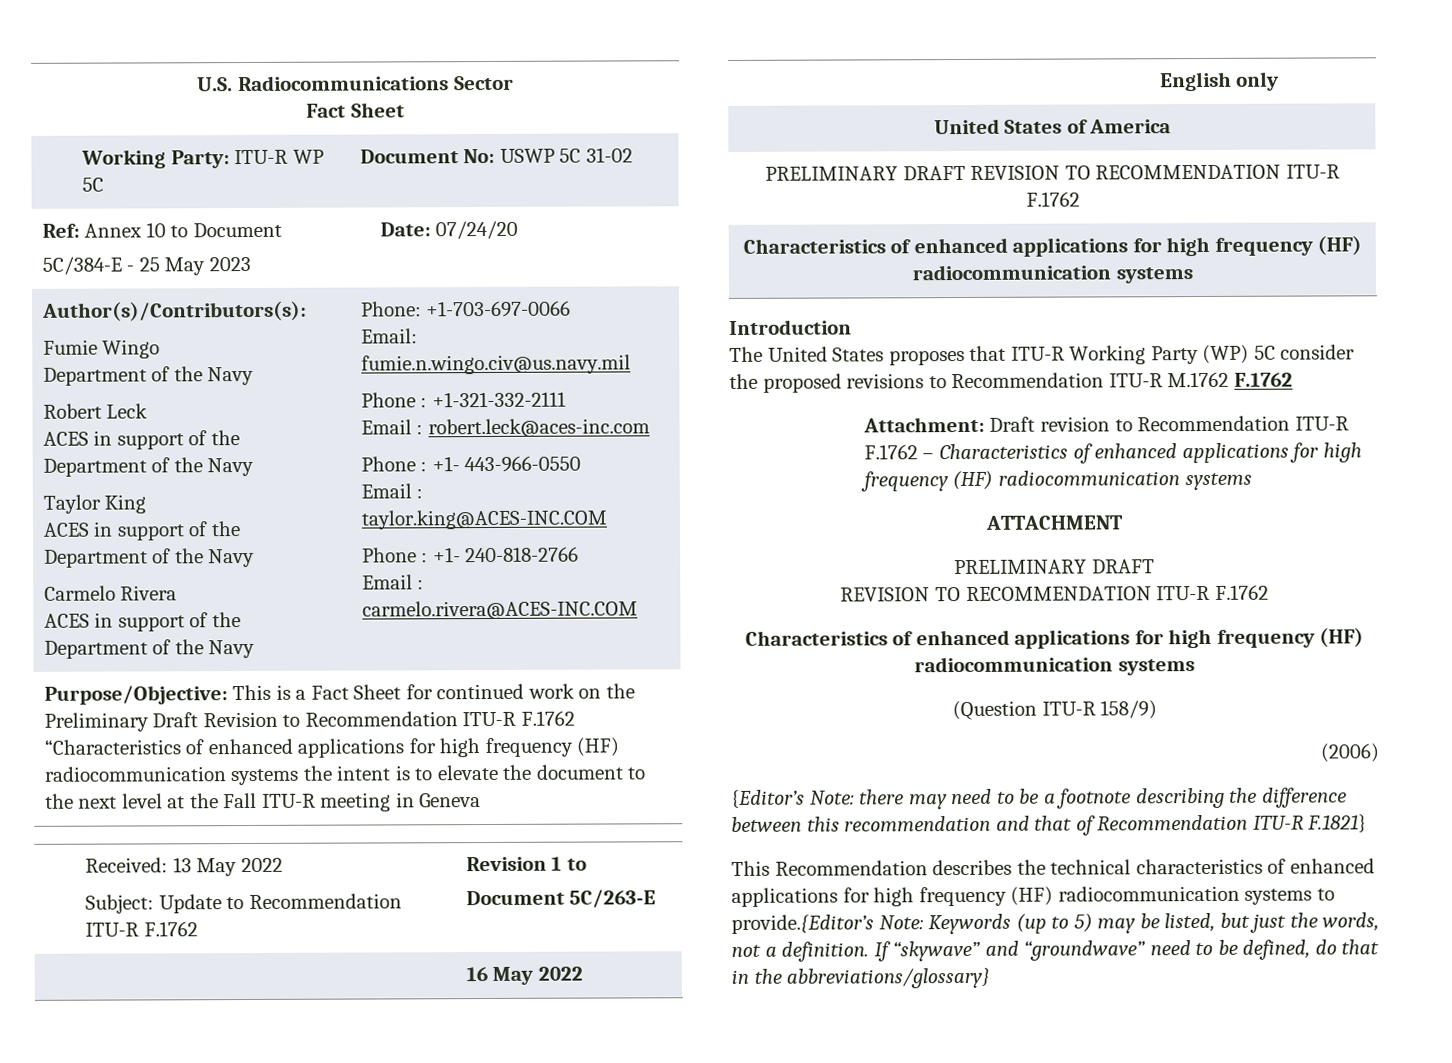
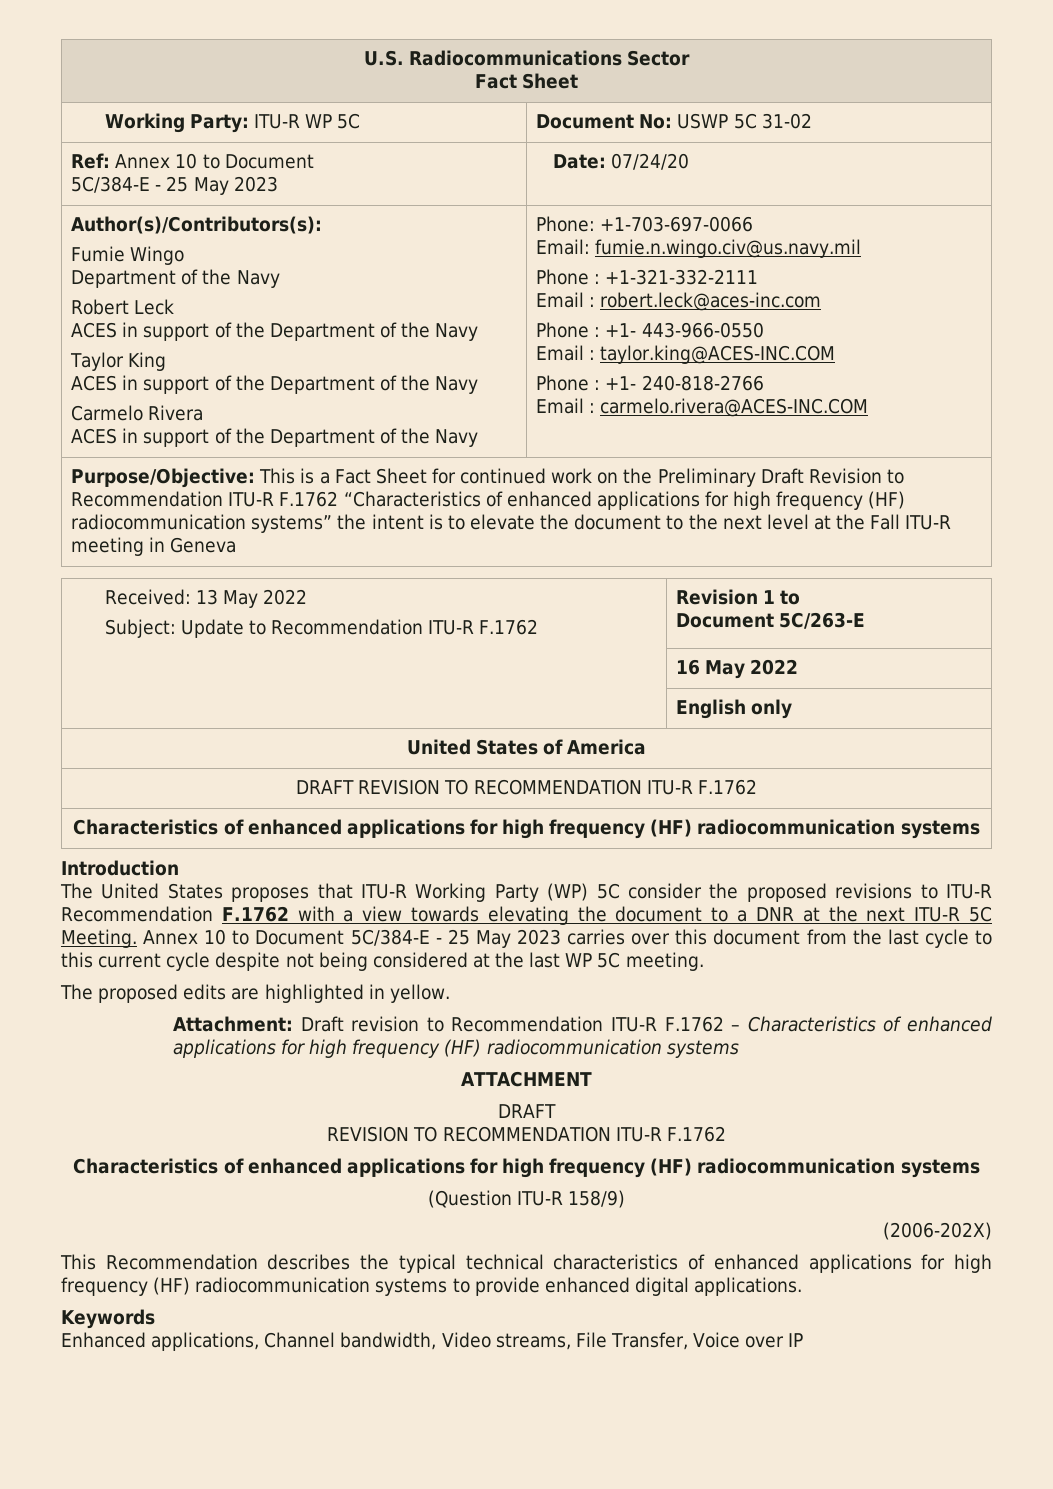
[230,768,300,786] systems -> [251,515,333,533] systems”
[765,166,899,181] PRELIMINARY -> (647, 747) none
[951,371,1293,389] Recommendation ITU-R M.1762 F.1762 -> [945,884,992,899] [61,906,992,925] [61,929,992,948] [61,952,704,971] [60,984,450,1003] ITU-R Recommendation F.1762 with a view towards elevating the document to a DNR at the next ITU-R 5C Meeting. Annex 10 to Document 5C/384-E - 25 May 2023 carries over this document from the last cycle to this current cycle despite not being considered at the last WP 5C meeting. // The proposed edits are highlighted in yellow.
[954,559,1088,575] PRELIMINARY -> (593, 1079) none
[1320,743,1379,763] [731,787,1347,810] [731,814,1368,836] (2006) // {Editor’s Note: there may need to be a footnote describing the difference between this recommendation and that of Recommendation ITU-R F.1821} -> [883,1222,992,1240] (2006-202X)
(1046, 867) none -> [398,1254,456,1273] typical
[731,912,1380,935] [731,939,1380,962] [731,967,991,989] provide.{Editor’s Note: Keywords (up to 5) may be listed, but just the words, not a definition. If “skywave” and “groundwave” need to be defined, do that in the abbreviations/glossary} -> [474,1277,803,1296] [61,1309,155,1329] [61,1332,804,1351] provide enhanced digital applications. // Keywords // Enhanced applications, Channel bandwidth, Video streams, File Transfer, Voice over IP

